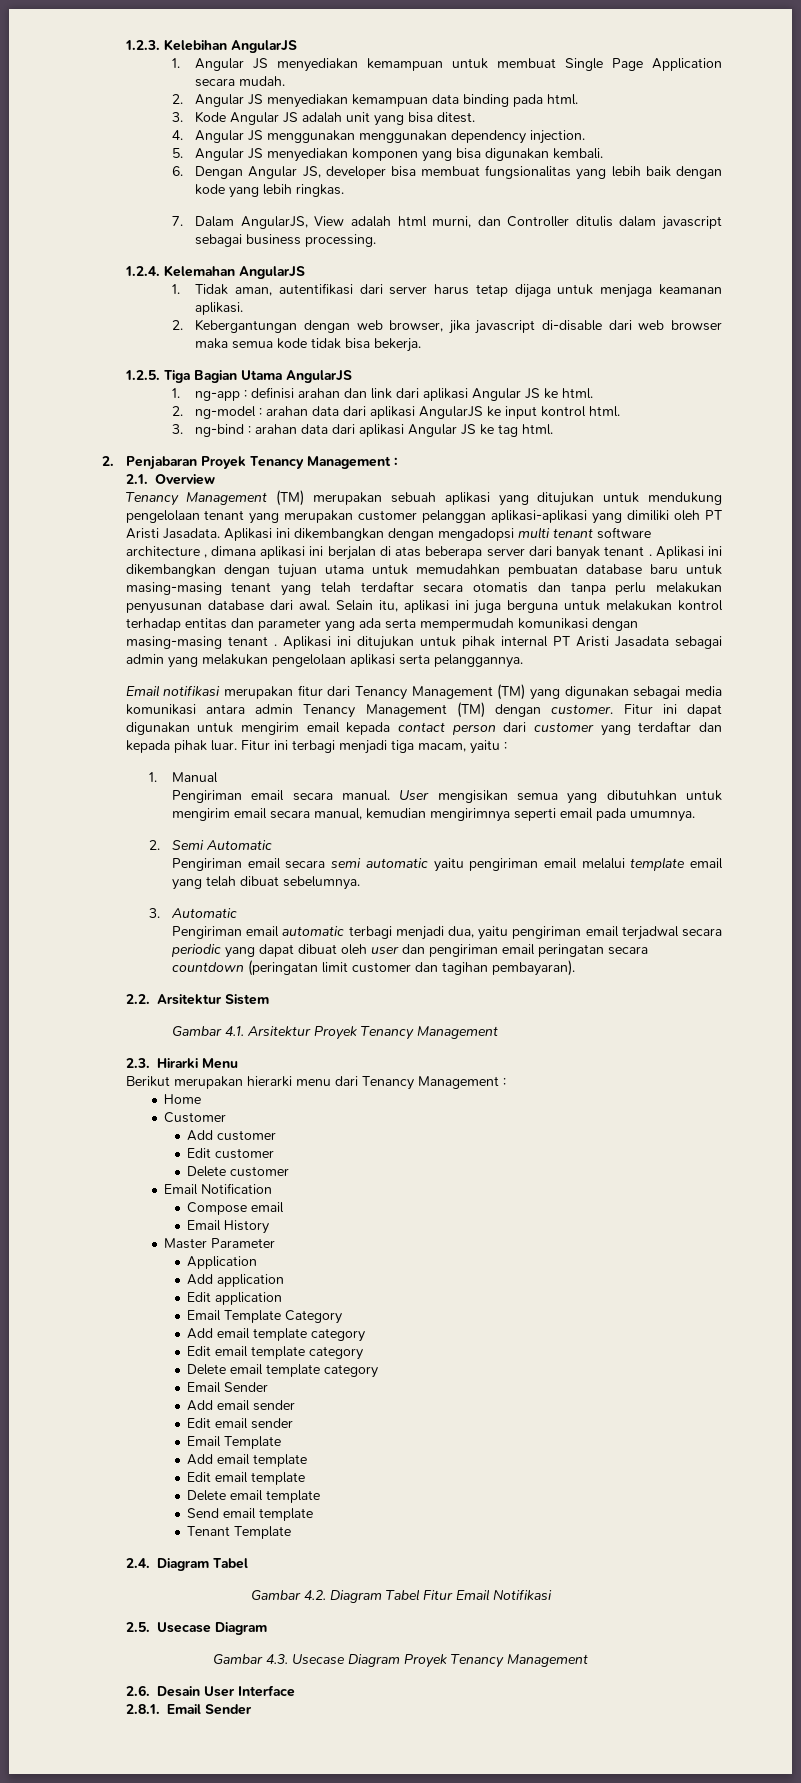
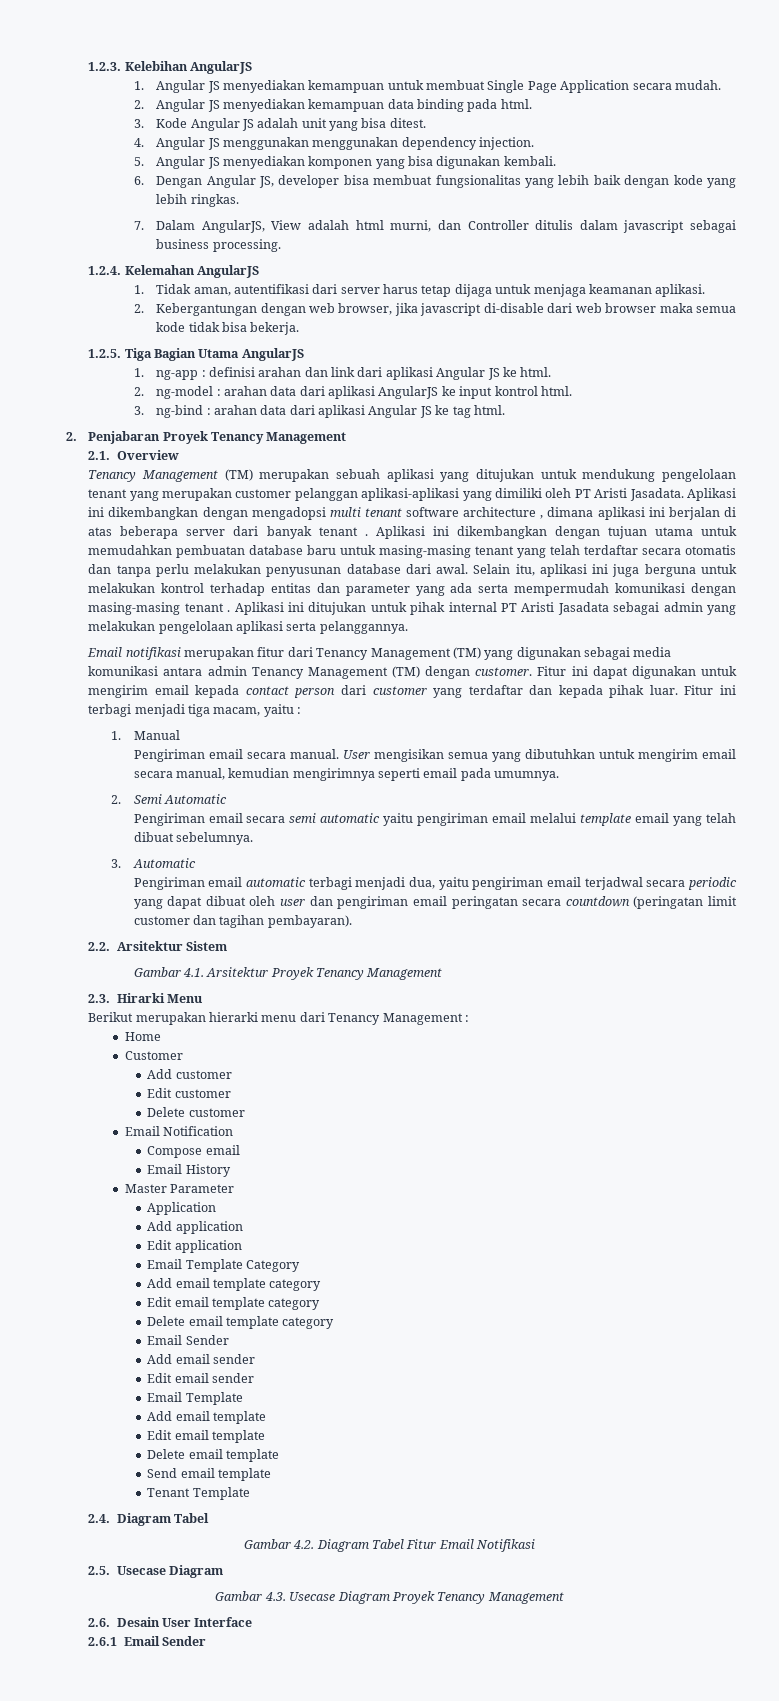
[393,457,398,466] : -> (347, 438) none
[125,1704,160,1714] 2.8.1. -> [88,1637,118,1646] 2.6.1

